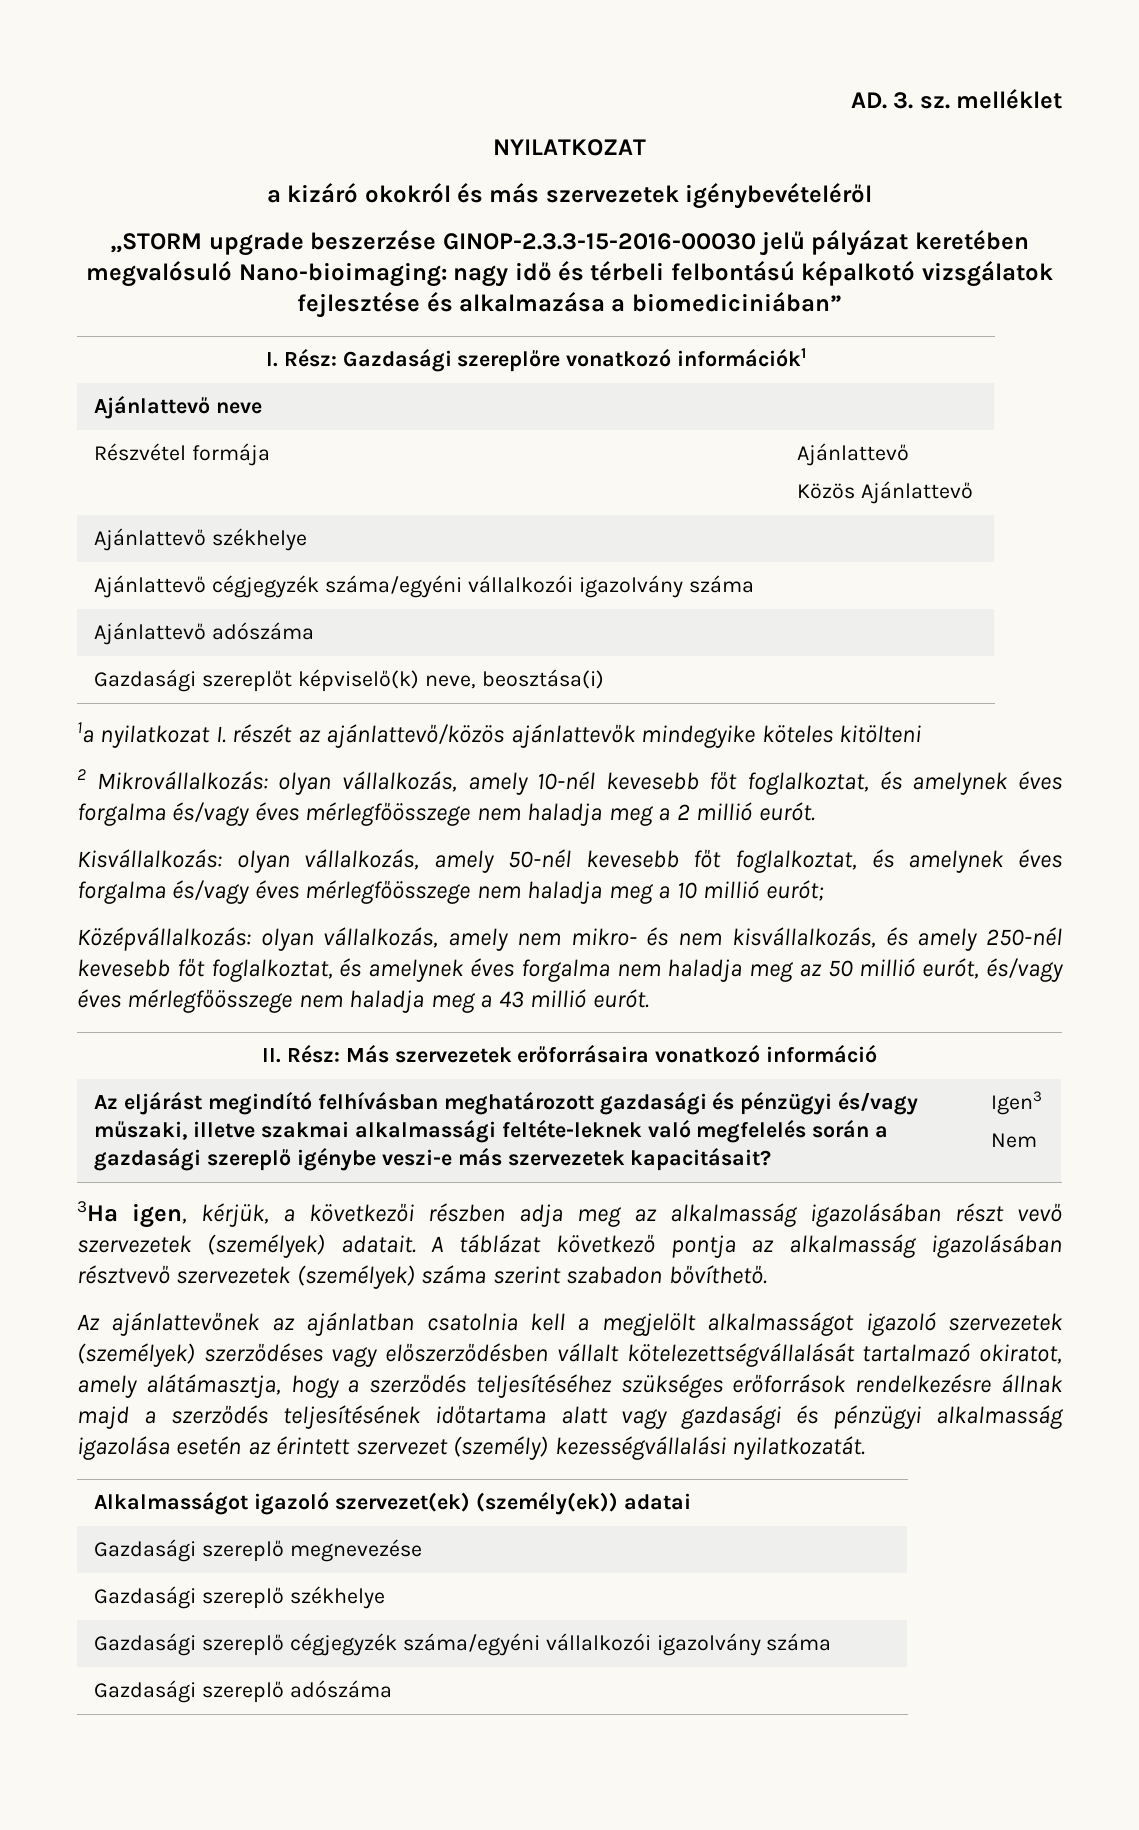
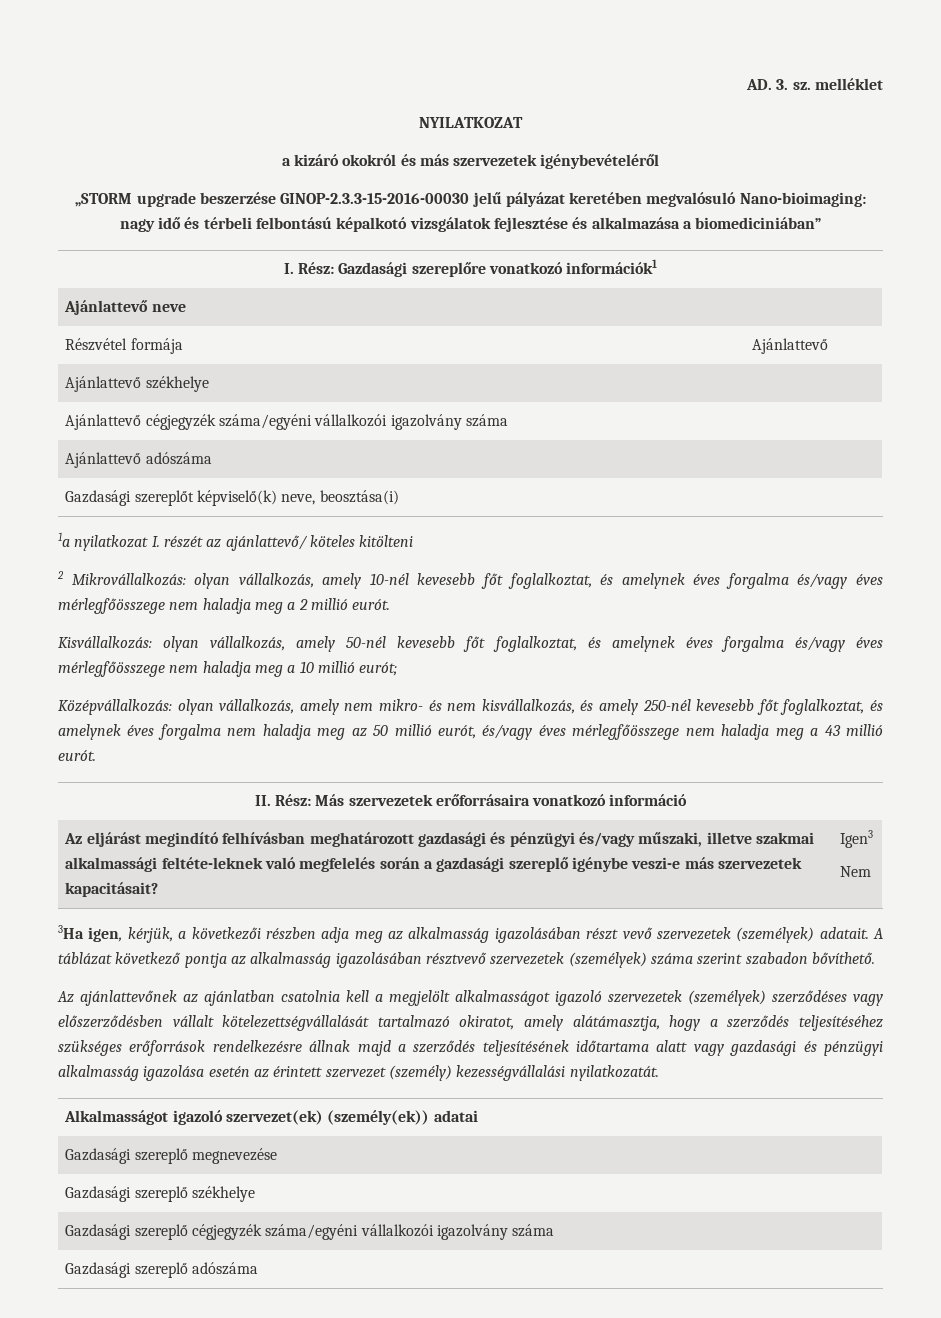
[797,481,974,504] // Közös Ajánlattevő -> (829, 346) none
[326,724,756,748] ajánlattevő/közös ajánlattevők mindegyike -> [225,535,308,551] ajánlattevő/

